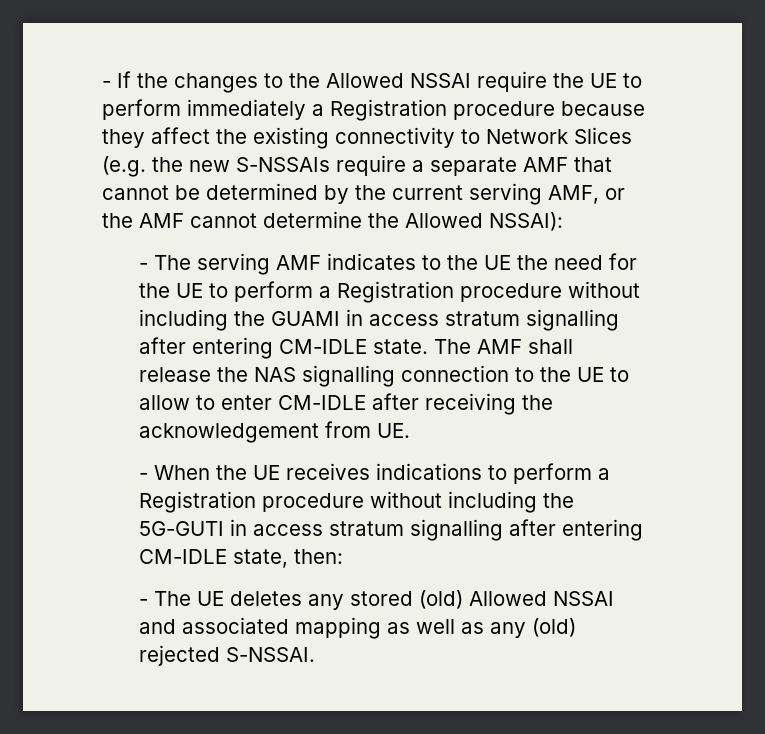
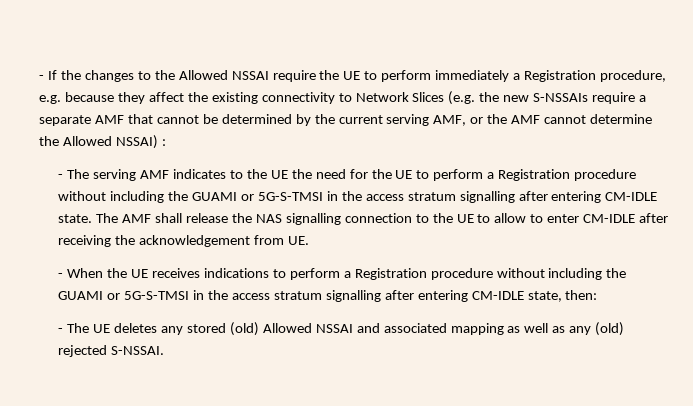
[452,101,555,120] procedure -> [599,70,666,82] [39,95,62,104] procedure, e.g.
[488,212,563,231] NSSAI): -> [116,135,166,149] NSSAI) :
[345,309,363,326] in -> [241,191,362,201] or 5G-S-TMSI in the
[138,519,247,536] 5G-GUTI in -> [58,290,229,300] GUAMI or 5G-S-TMSI in the

